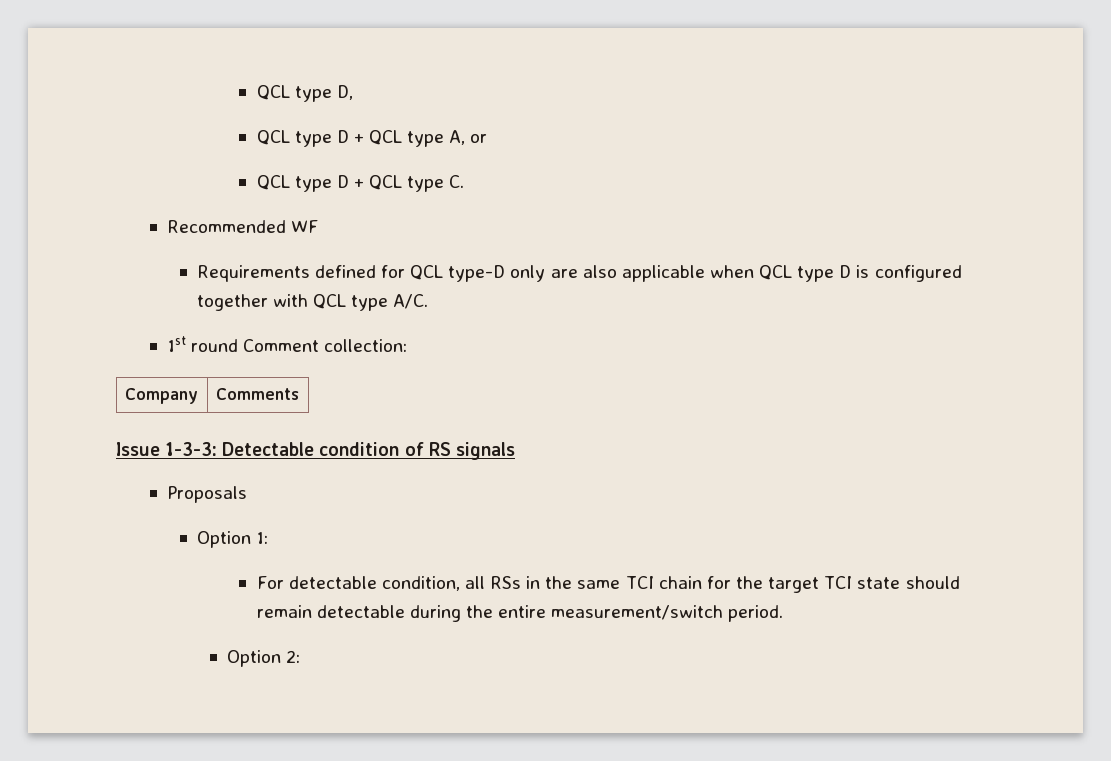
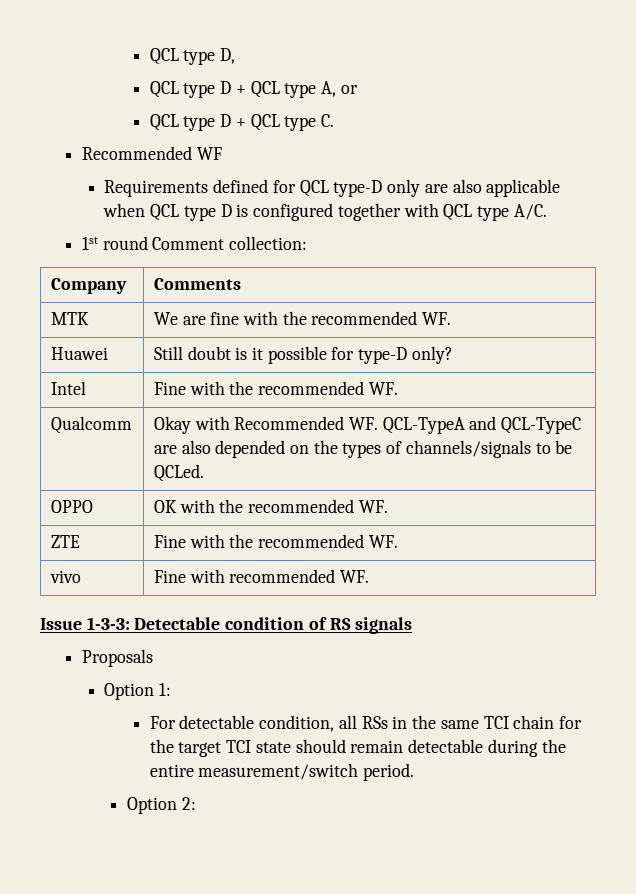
(299, 394) none -> [50,312,89,325] [153,311,452,325] [50,347,108,360] [153,346,453,364] [50,381,86,395] [153,381,398,395] [50,416,132,434] [153,416,582,434] [153,440,573,458] [153,464,204,482] [50,500,93,513] [153,499,388,513] [50,535,80,548] [153,534,398,548] [49,570,81,583] [153,569,369,583] // MTK | We are fine with the recommended WF. // Huawei | Still doubt is it possible for type-D only? // Intel | Fine with the recommended WF. // Qualcomm | Okay with Recommended WF. QCL-TypeA and QCL-TypeC are also depended on the types of channels/signals to be QCLed. // OPPO | OK with the recommended WF. // ZTE | Fine with the recommended WF. // vivo | Fine with recommended WF.

